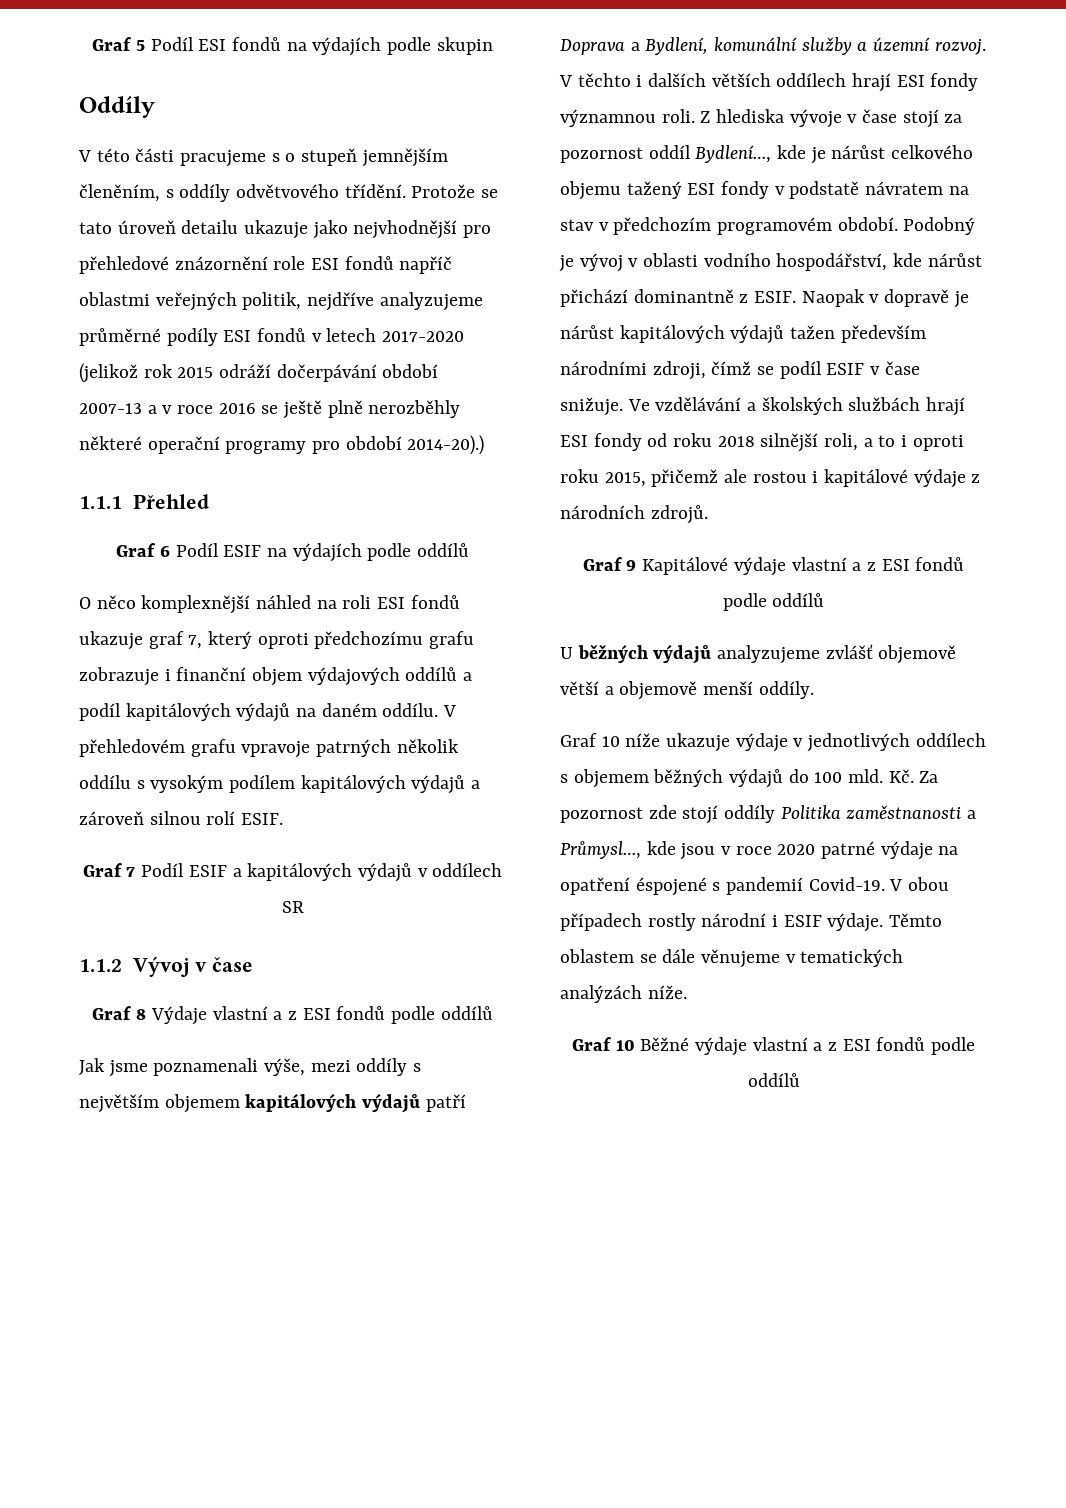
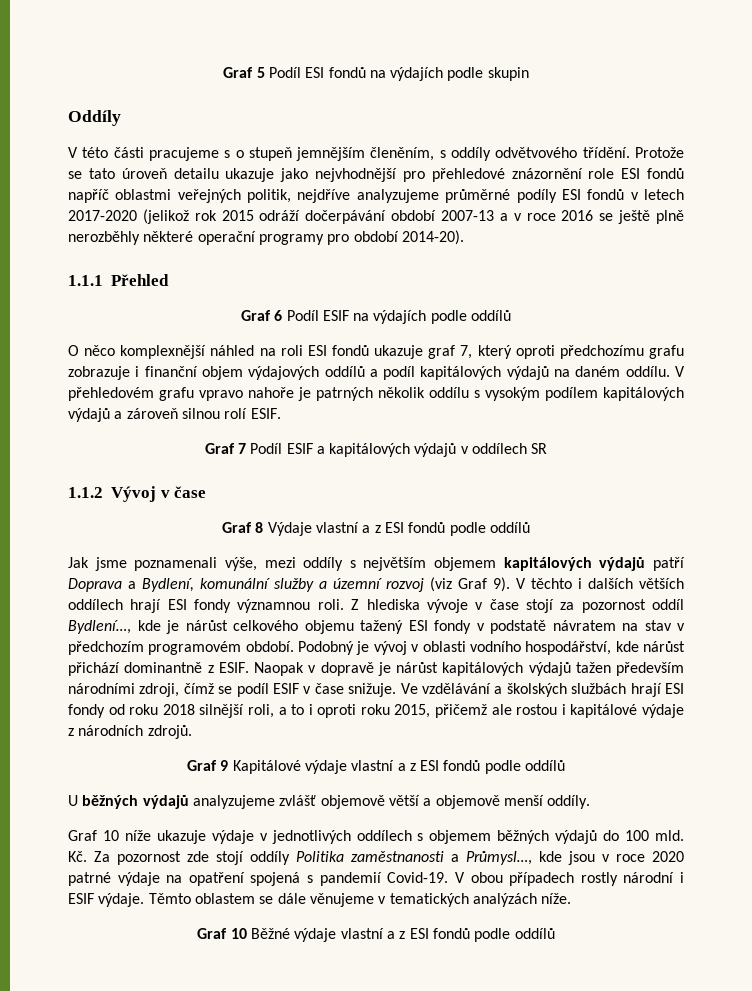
[407,435,485,455] 2014-20).) -> [401,230,464,245] 2014-20).
[241,741,311,758] vpravoje -> [199,387,311,401] vpravo nahoře je
[934,39,986,55] rozvoj. -> [386,577,510,592] rozvoj (viz Graf 9).
[635,877,707,896] éspojené -> [250,872,301,886] spojená

